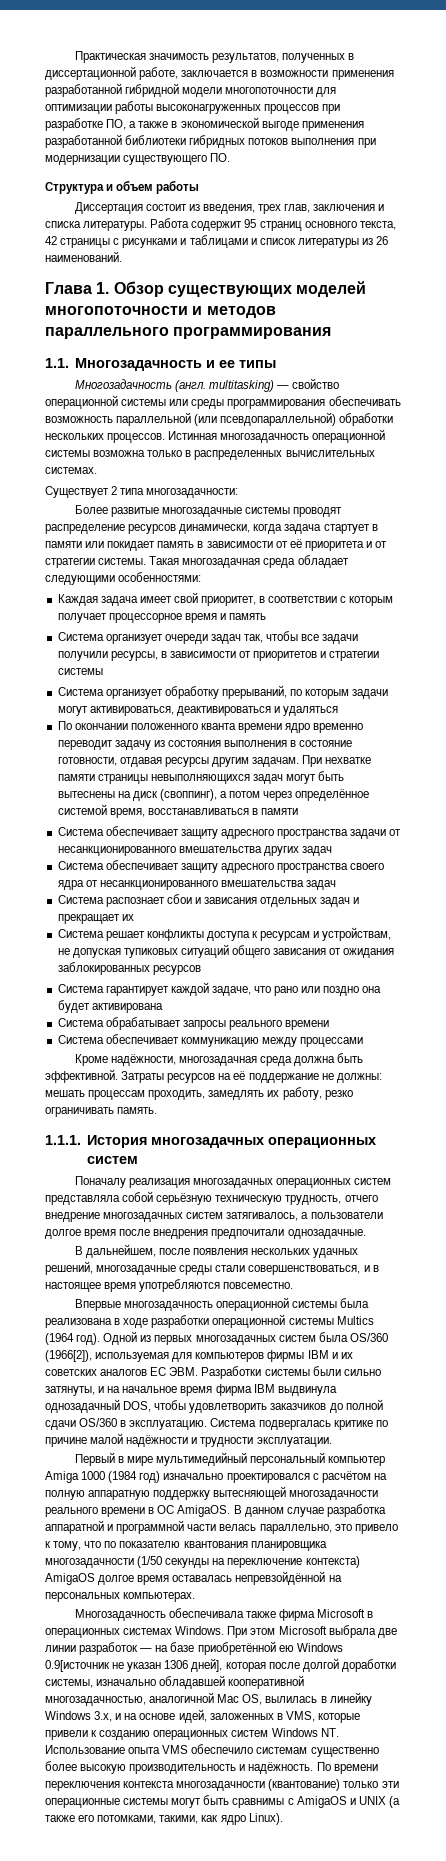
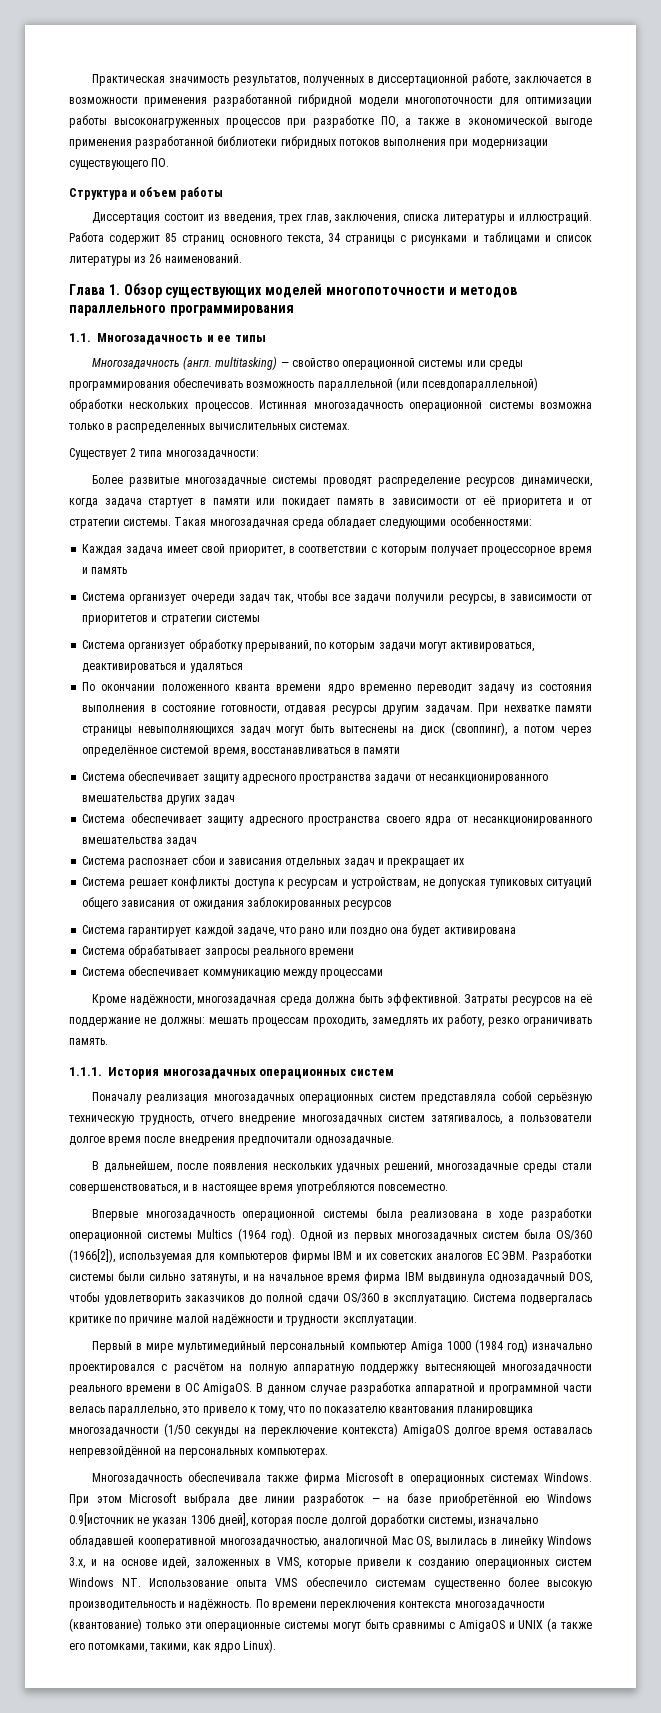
[313,204,385,211] [45,221,148,231] заключения и списка литературы. -> [334,212,592,224] заключения, списка литературы и иллюстраций.
[244,219,257,228] 95 -> [165,233,178,242] 85
[45,236,57,245] 42 -> [327,233,340,242] 34

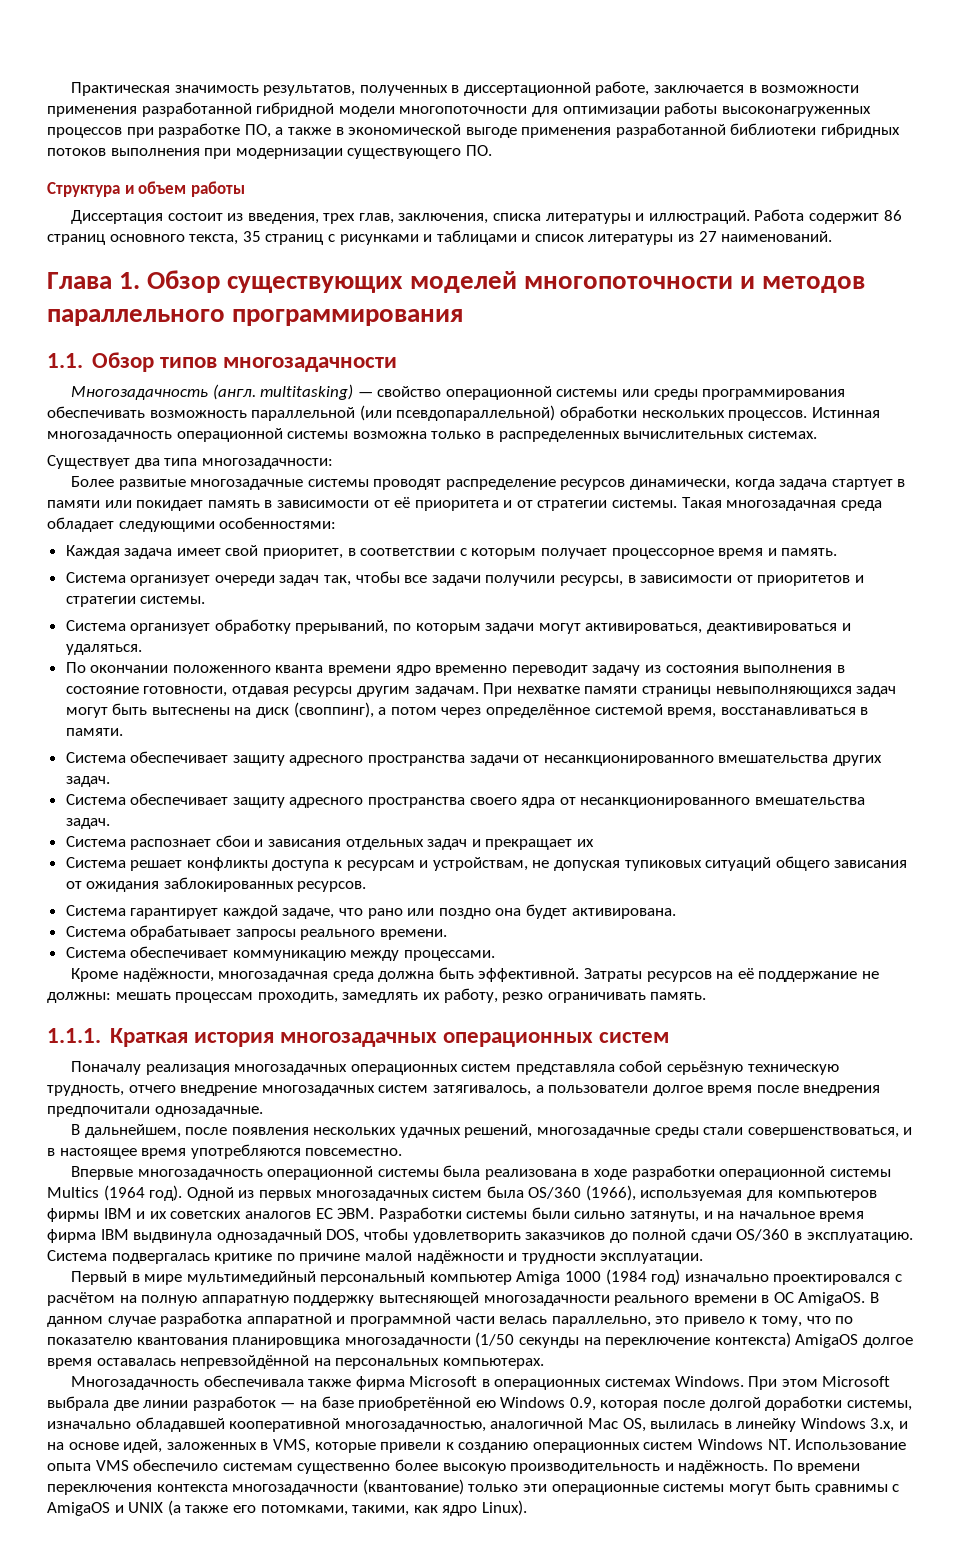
[165,233,178,242] 85 -> [883,210,902,221] 86
[327,233,396,245] 34 страницы -> [242,231,324,245] 35 страниц
[149,254,162,263] 26 -> [698,231,717,242] 27
[97,333,266,345] Многозадачность и ее типы -> [91,352,397,372] Обзор типов многозадачности
[130,448,137,457] 2 -> [134,458,160,469] два
[91,567,128,574] память -> [781,548,838,556] память.
[214,615,260,622] системы -> [140,596,206,604] системы.
[189,663,243,673] удаляться -> [65,644,142,655] удаляться.
[363,747,401,754] памяти -> [65,728,123,736] памяти.
[203,795,235,805] задач -> [65,776,110,787] задач.
[166,837,198,847] задач -> [65,818,110,829] задач.
[343,900,393,910] ресурсов -> [297,881,367,892] ресурсов.
[443,927,516,937] активирована -> [571,908,676,919] активирована.
[309,948,355,958] времени -> [380,929,448,940] времени.
[320,969,384,979] процессами -> [404,950,496,961] процессами.
[108,1067,159,1079] История -> [109,1028,274,1047] Краткая история
[69,1249,115,1263] (1966[2]), -> [585,1185,636,1201] (1966),
[69,1513,248,1527] 0.9[источник не указан 1306 дней], -> [569,1397,596,1411] 0.9,

